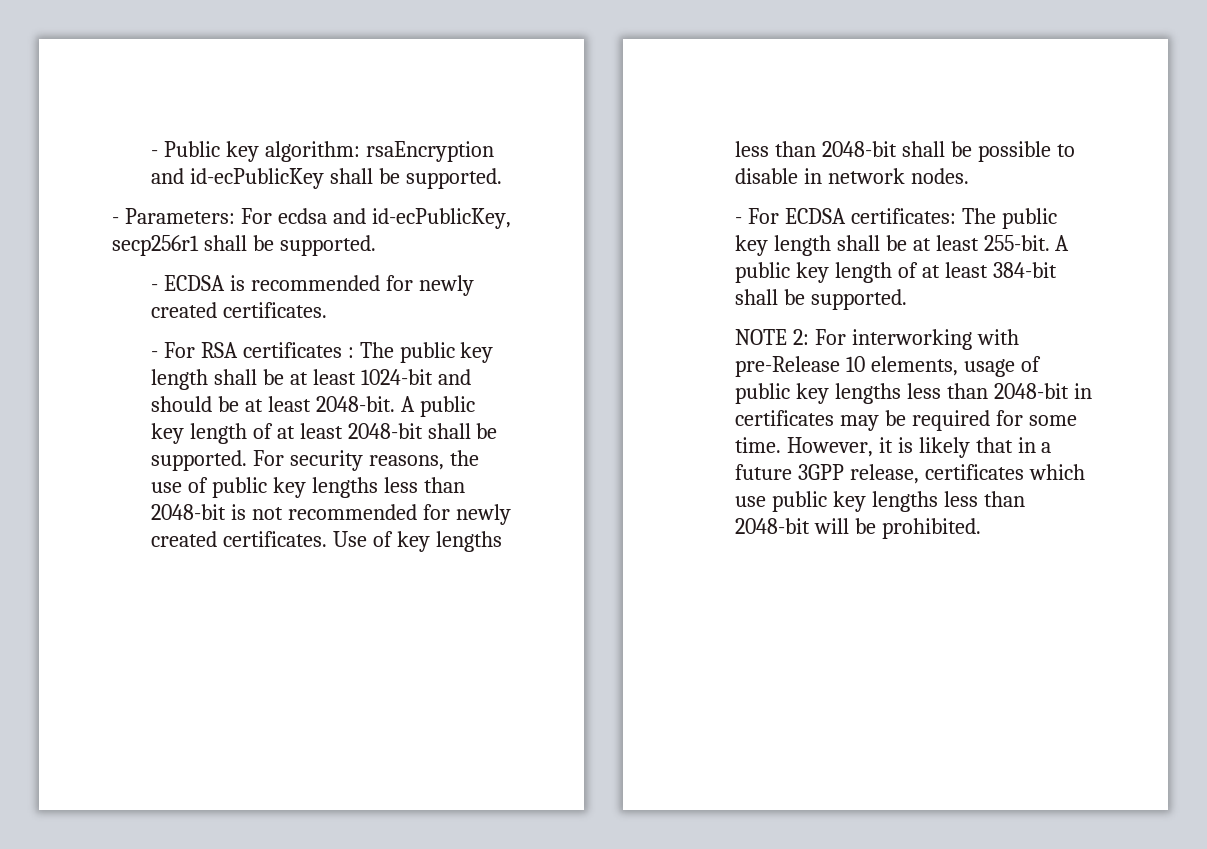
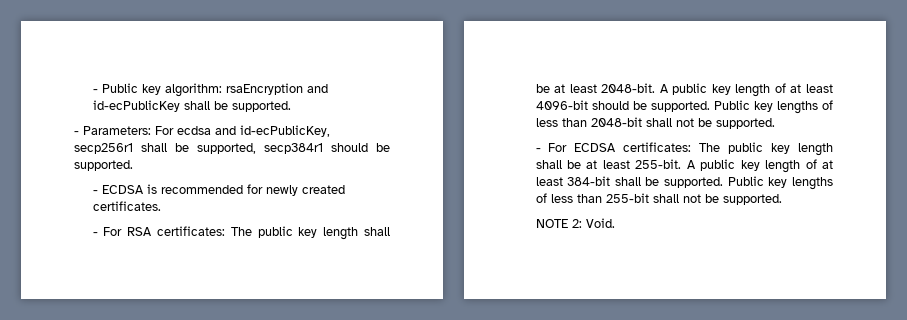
(274, 243) none -> [197,143,390,154] supported, secp384r1 should be
[242,342,494,363] [150,369,471,390] [150,396,311,412] certificates : The public key length shall be at least 1024-bit and should be at least -> [156,226,390,240] [535,84,597,93] certificates: The public key length shall be at least
[347,423,498,439] [150,450,479,471] [150,477,465,498] [150,504,511,525] [150,531,502,552] [734,141,1075,162] [734,168,969,184] 2048-bit shall be supported. For security reasons, the use of public key lengths less than 2048-bit is not recommended for newly created certificates. Use of key lengths less than 2048-bit shall be possible to disable in network nodes. -> [535,100,833,114] [535,117,775,129] 4096-bit should be supported. Public key lengths of less than 2048-bit shall not be supported.
[734,329,1019,350] [734,356,1041,377] [734,383,1092,404] [734,410,1077,431] [734,437,1052,458] [734,464,1085,484] [734,491,1025,512] [734,518,981,539] // NOTE 2: For interworking with pre-Release 10 elements, usage of public key lengths less than 2048-bit in certificates may be required for some time. However, it is likely that in a future 3GPP release, certificates which use public key lengths less than 2048-bit will be prohibited. -> [727,176,833,190] [535,193,782,205] [535,218,615,228] Public key lengths of less than 255-bit shall not be supported. // NOTE 2: Void.

